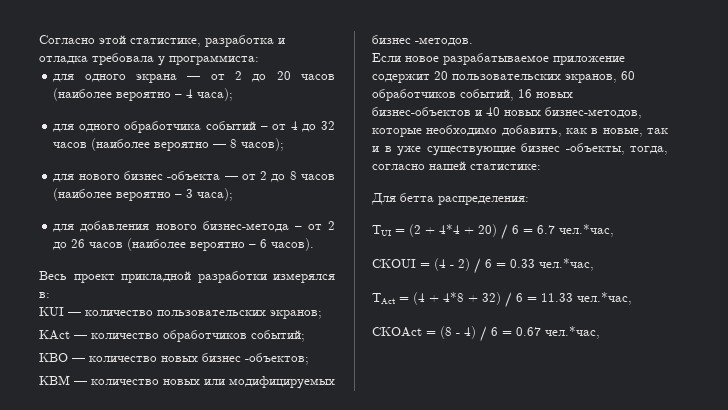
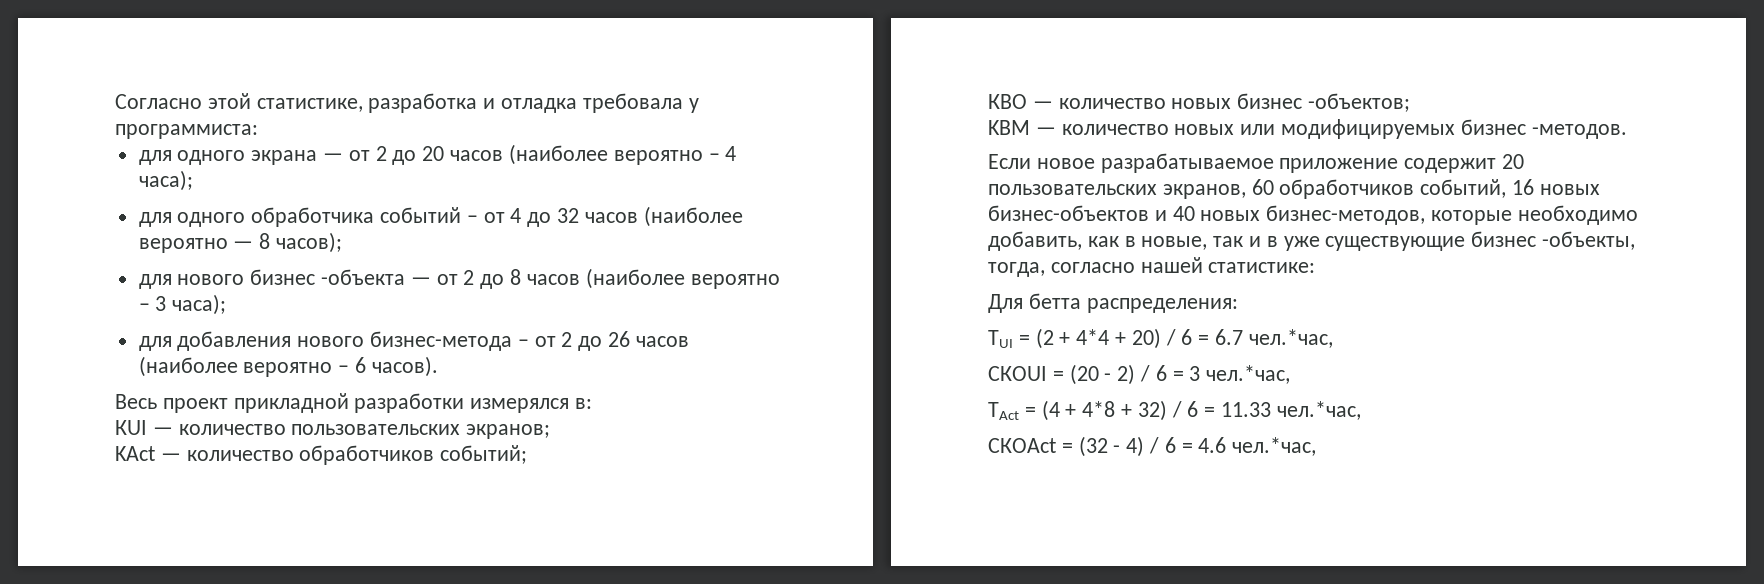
[434,258,446,271] (4 -> [1069,364,1099,385] (20
[510,259,535,268] 0.33 -> [1189,366,1201,381] 3
[440,326,452,339] (8 -> [1078,436,1108,457] (32
[516,327,541,336] 0.67 -> [1198,437,1227,453] 4.6

